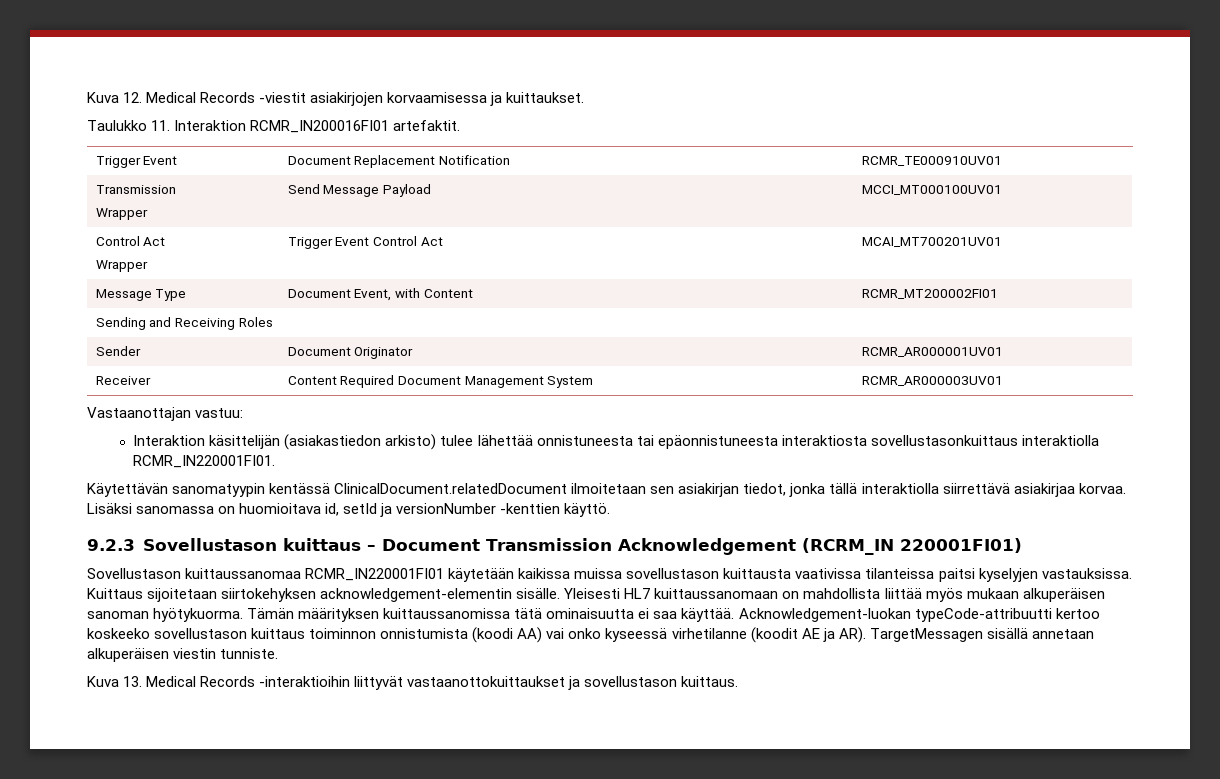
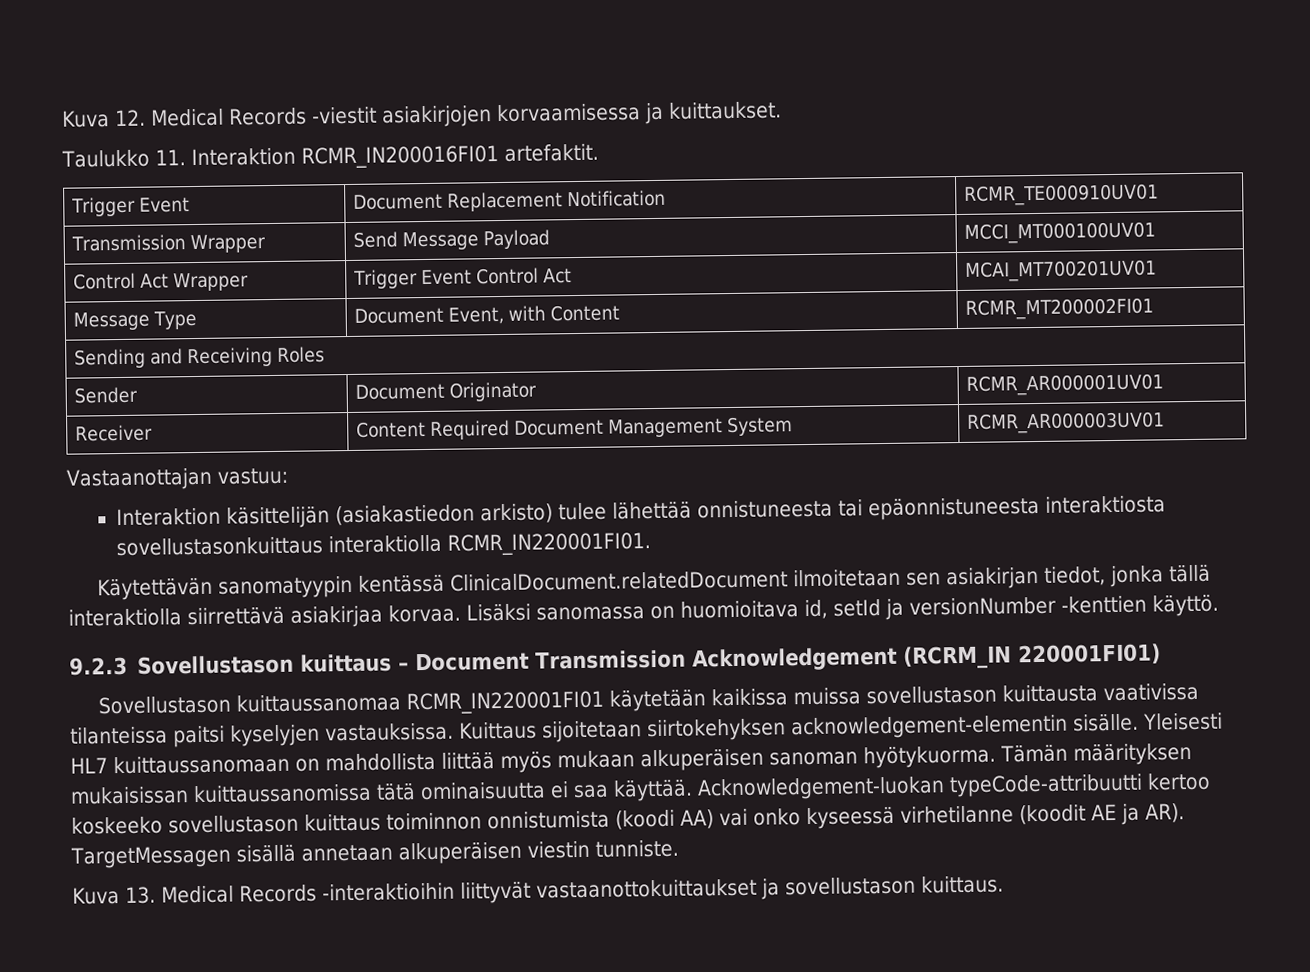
(176, 189) // -> (186, 243) none
(166, 241) // -> (169, 281) none
(380, 615) none -> [70,786,189,805] mukaisissan

